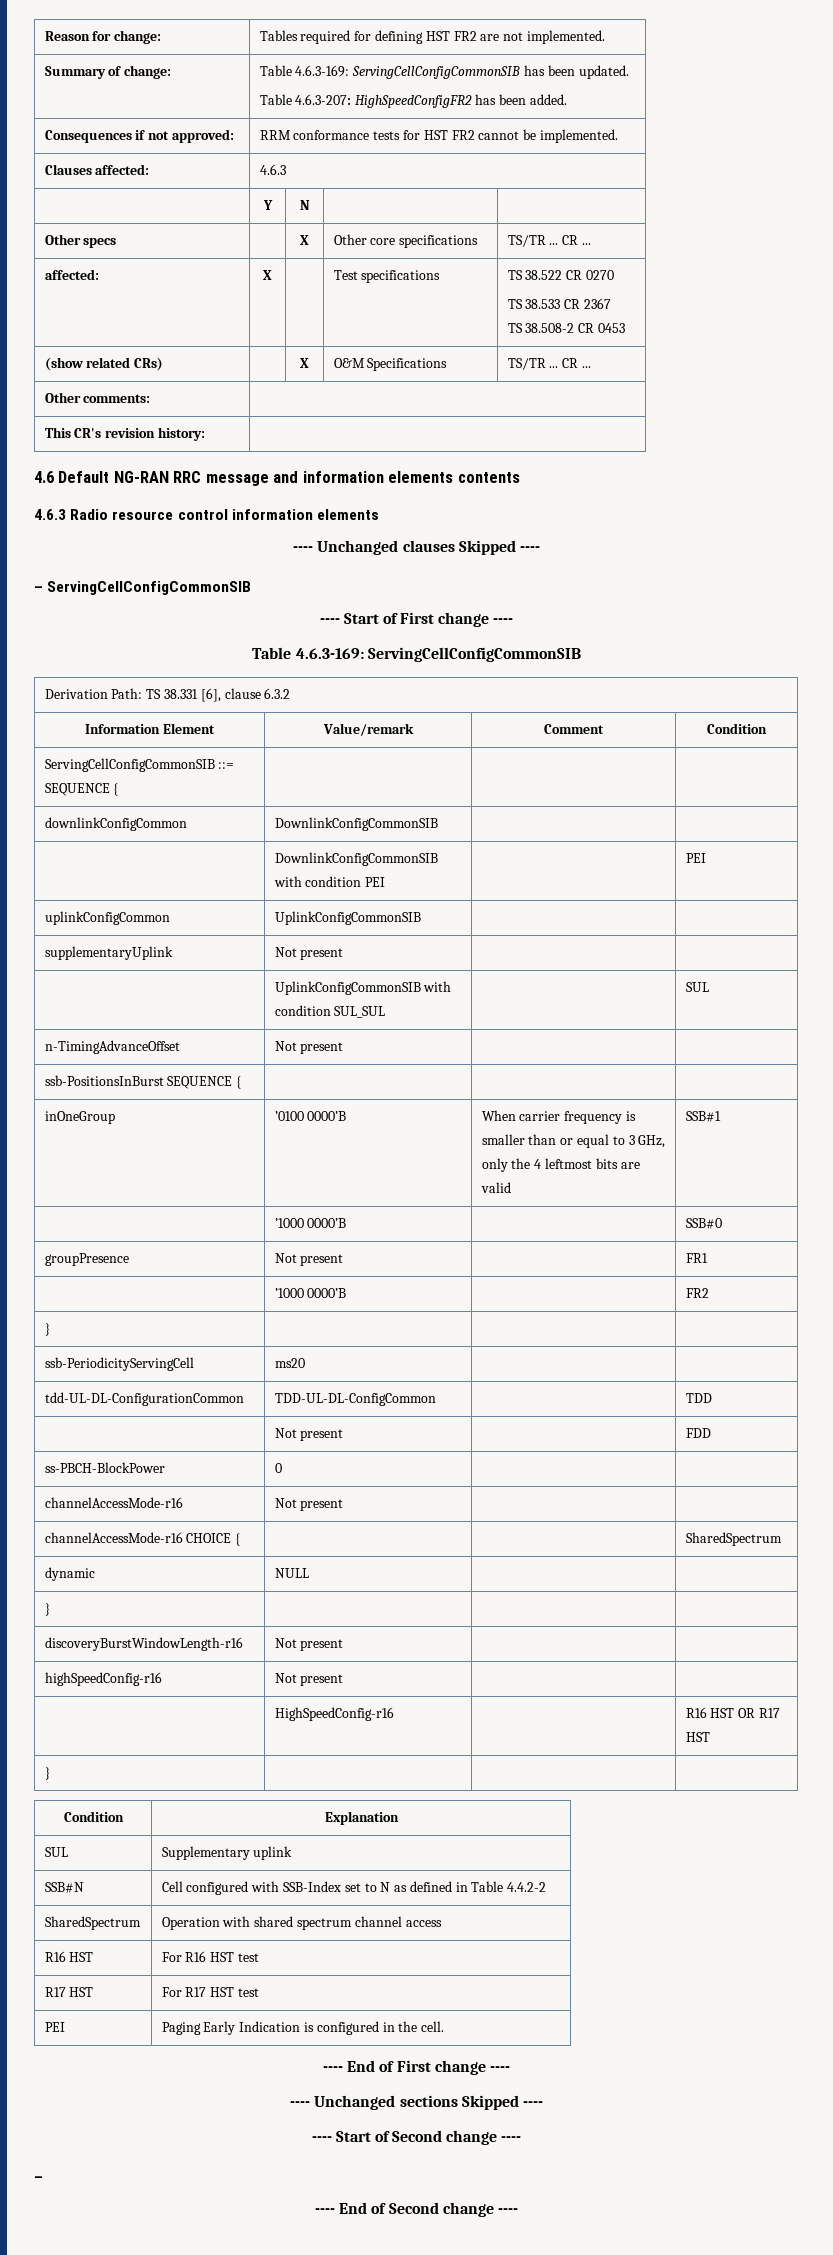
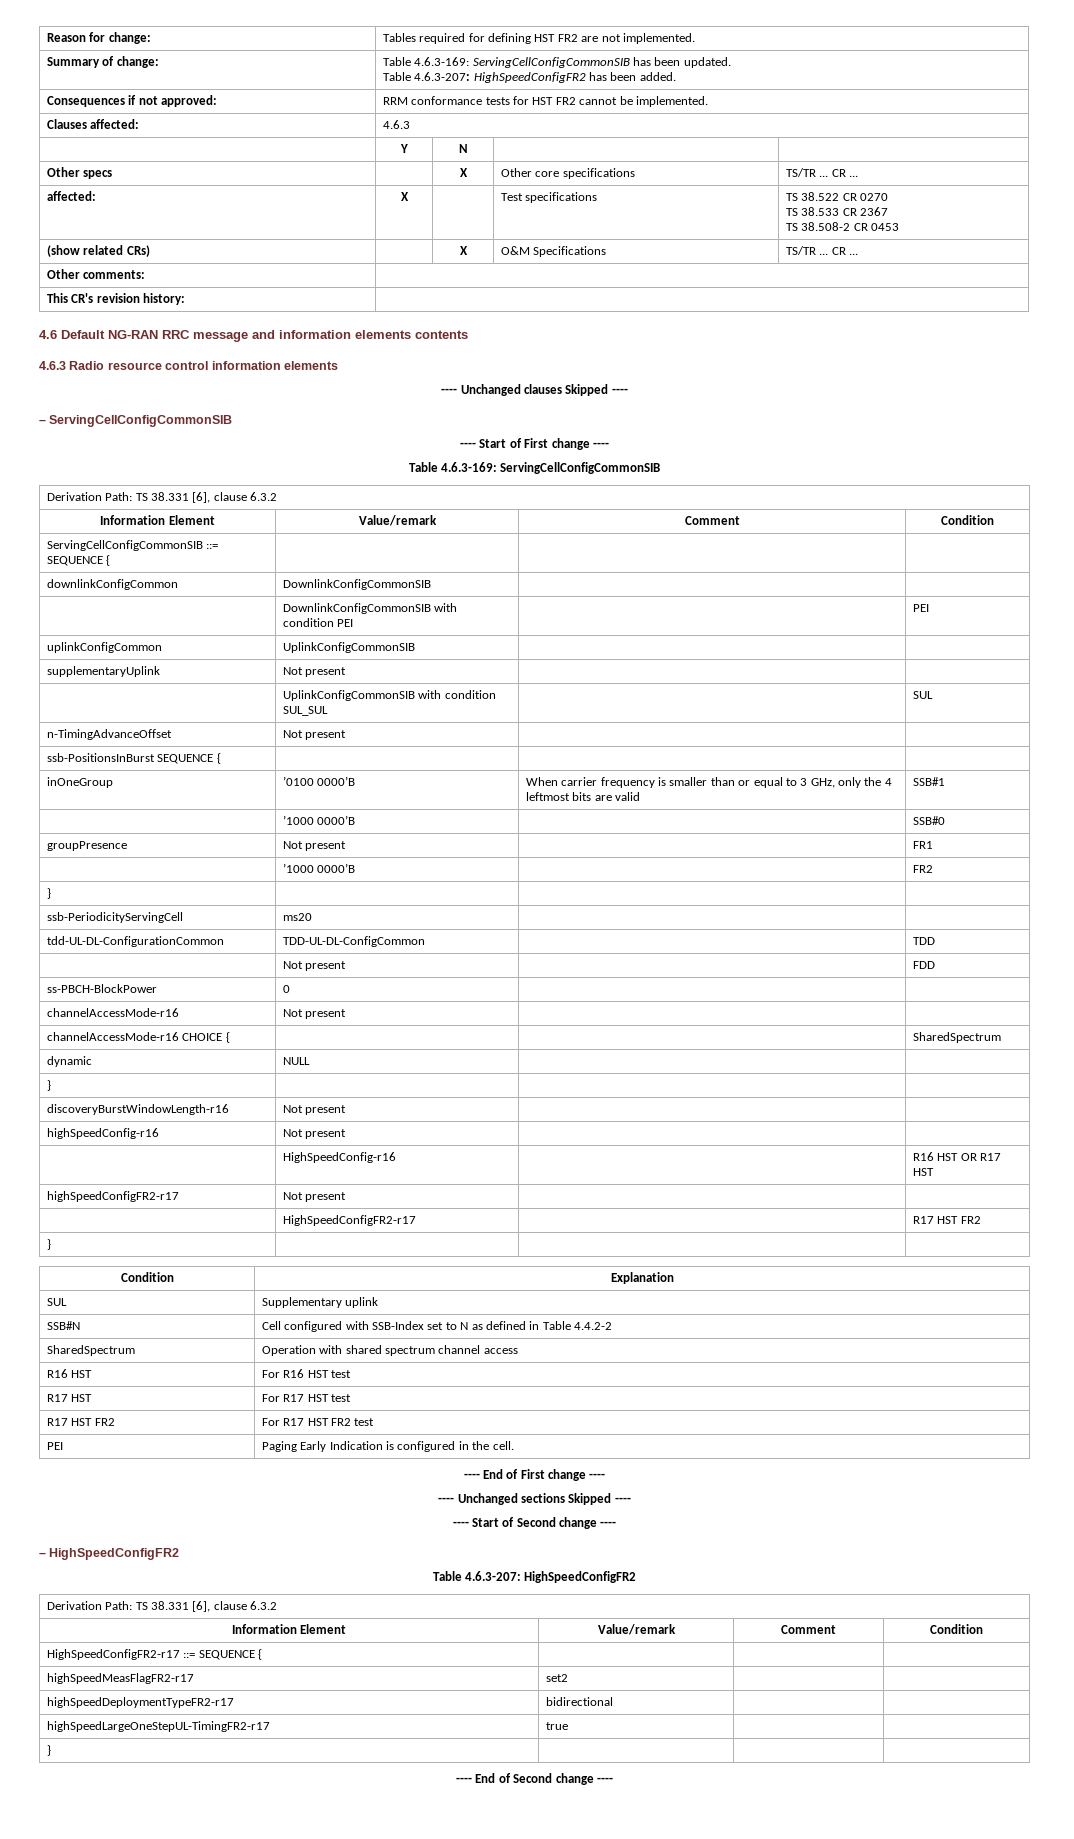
(710, 1737) none -> [46,1191,179,1202] [282,1192,347,1202] [282,1215,416,1226] [912,1216,981,1224] // highSpeedConfigFR2-r17 | Not present | | // | HighSpeedConfigFR2-r17 | | R17 HST FR2
(259, 1992) none -> [46,1418,115,1426] [261,1418,375,1426] // R17 HST FR2 | For R17 HST FR2 test
(43, 2179) none -> [49,1548,180,1560] [432,1571,637,1583] [46,1601,278,1612] [231,1624,347,1634] [597,1624,676,1635] [781,1625,836,1634] [930,1624,983,1634] [46,1649,263,1660] [46,1673,194,1684] [545,1674,568,1682] [46,1697,234,1708] [545,1697,613,1706] [46,1721,270,1732] [545,1722,568,1730] [46,1745,51,1756] HighSpeedConfigFR2 // Table 4.6.3-207: HighSpeedConfigFR2 // Derivation Path: TS 38.331 [6], clause 6.3.2 // Information Element | Value/remark | Comment | Condition // HighSpeedConfigFR2-r17 ::= SEQUENCE { | | | // highSpeedMeasFlagFR2-r17 | set2 | | // highSpeedDeploymentTypeFR2-r17 | bidirectional | | // highSpeedLargeOneStepUL-TimingFR2-r17 | true | | // } | | |

